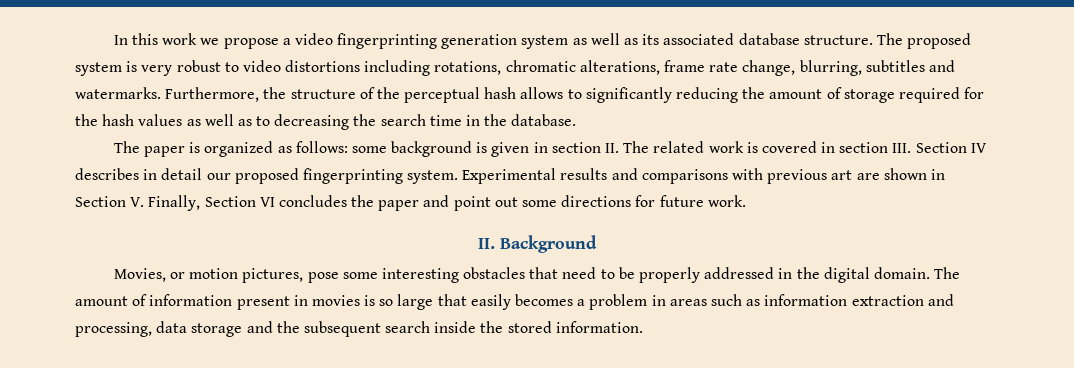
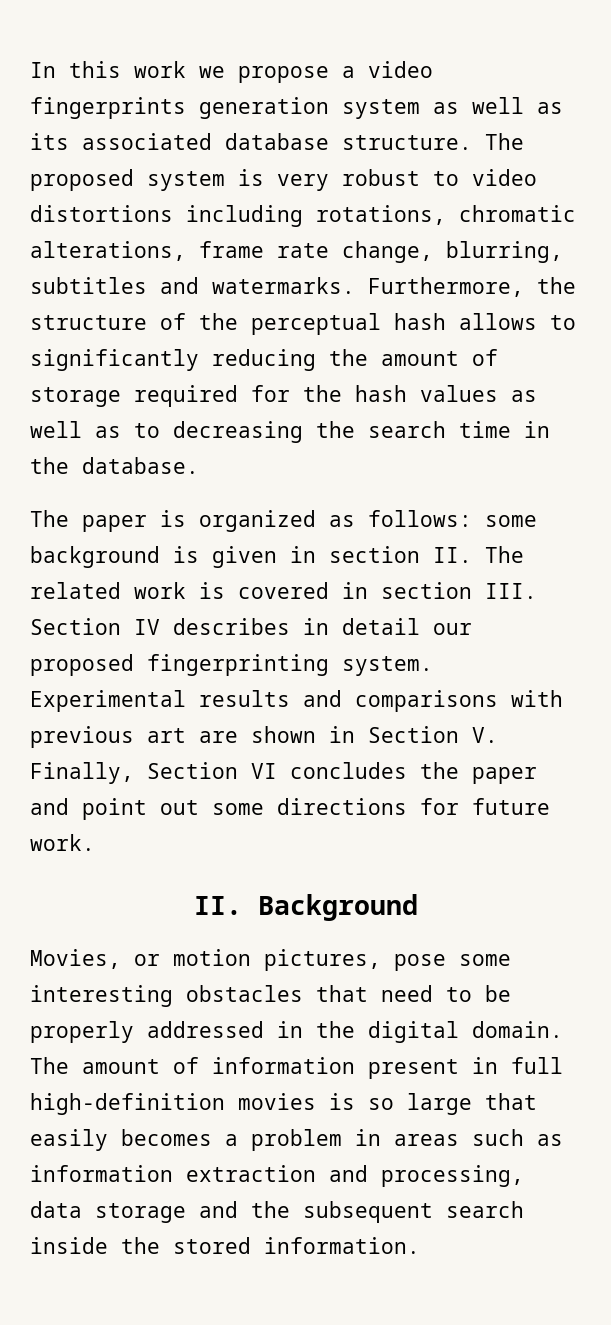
[337,33,438,49] fingerprinting -> [30,97,186,119] fingerprints
(308, 300) none -> [511,1057,563,1074] [30,1093,225,1115] full high-definition

